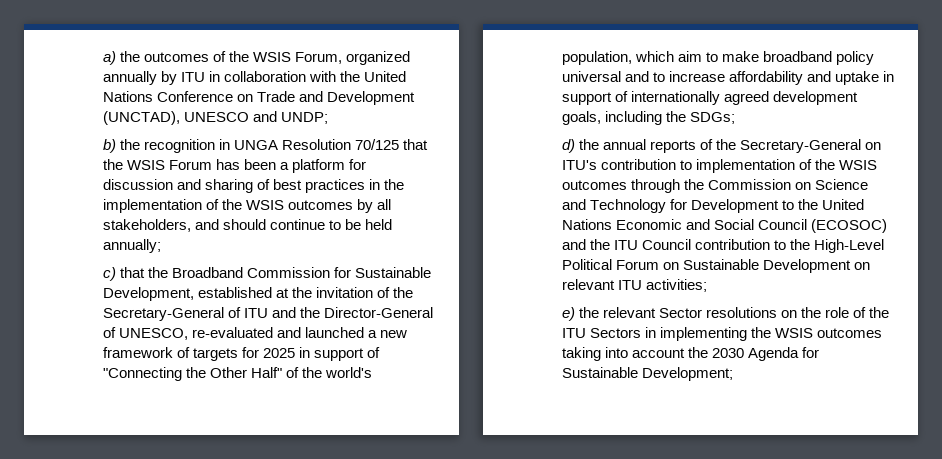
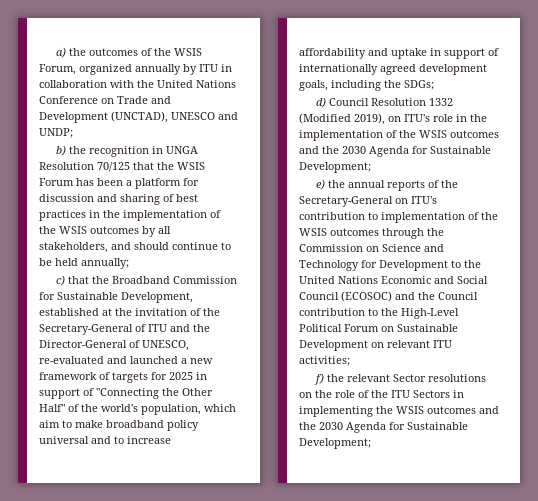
(575, 146) none -> [329,98,454,106] [299,113,487,125] [299,130,499,141] [299,146,491,157] [299,162,371,173] [316,179,326,190] Council Resolution 1332 (Modified 2019), on ITU's role in the implementation of the WSIS outcomes and the 2030 Agenda for Sustainable Development; // e)
[614,240,639,250] ITU -> (435, 296) none
[562,307,575,321] e) -> [314,373,325,385] f)
[562,347,686,361] taking into account -> [479,406,499,414] and

